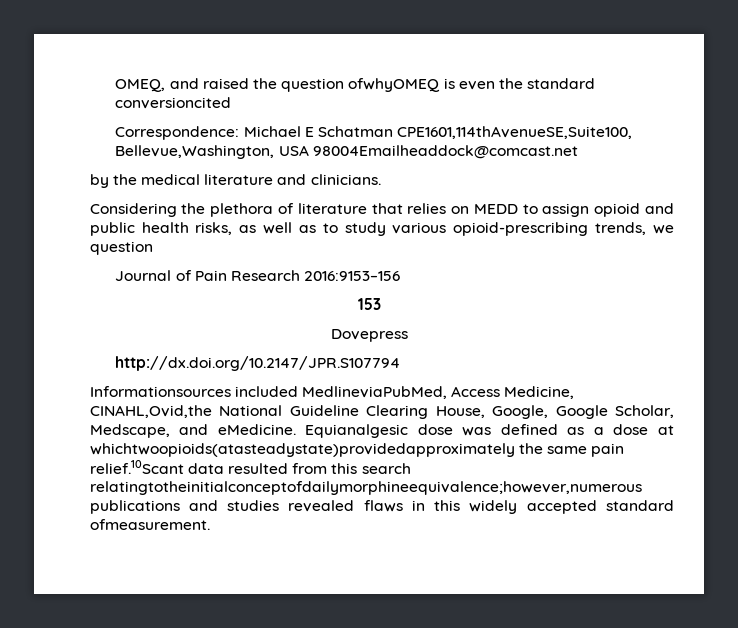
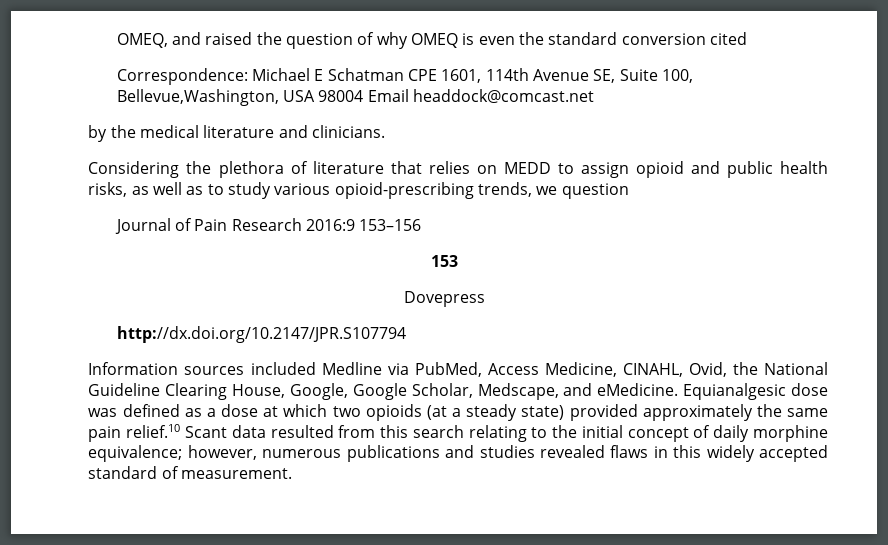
[348,78,441,92] ofwhyOMEQ -> [357,32,459,49] of why OMEQ
[115,97,232,109] conversioncited -> [621,32,747,45] conversion cited
[397,126,633,139] [115,145,578,159] CPE1601,114thAvenueSE,Suite100, Bellevue,Washington, USA 98004Emailheaddock@comcast.net -> [408,68,694,83] [116,89,595,106] CPE 1601, 114th Avenue SE, Suite 100, Bellevue,Washington, USA 98004 Email headdock@comcast.net
[304,271,401,281] 2016:9153–156 -> [306,219,422,231] 2016:9 153–156
[89,386,575,399] [89,405,212,418] Informationsources included MedlineviaPubMed, Access Medicine, CINAHL,Ovid,the -> [88,362,758,377] Information sources included Medline via PubMed, Access Medicine, CINAHL, Ovid, the
[89,443,515,457] whichtwoopioids(atasteadystate)providedapproximately -> [283,404,753,421] which two opioids (at a steady state) provided approximately
[89,460,184,474] relief.10Scant -> [126,424,227,438] relief.10 Scant
[89,481,642,495] relatingtotheinitialconceptofdailymorphineequivalence;however,numerous -> [468,425,829,442] [88,445,342,462] relating to the initial concept of daily morphine equivalence; however, numerous
[89,519,210,530] ofmeasurement. -> [161,466,293,479] of measurement.

